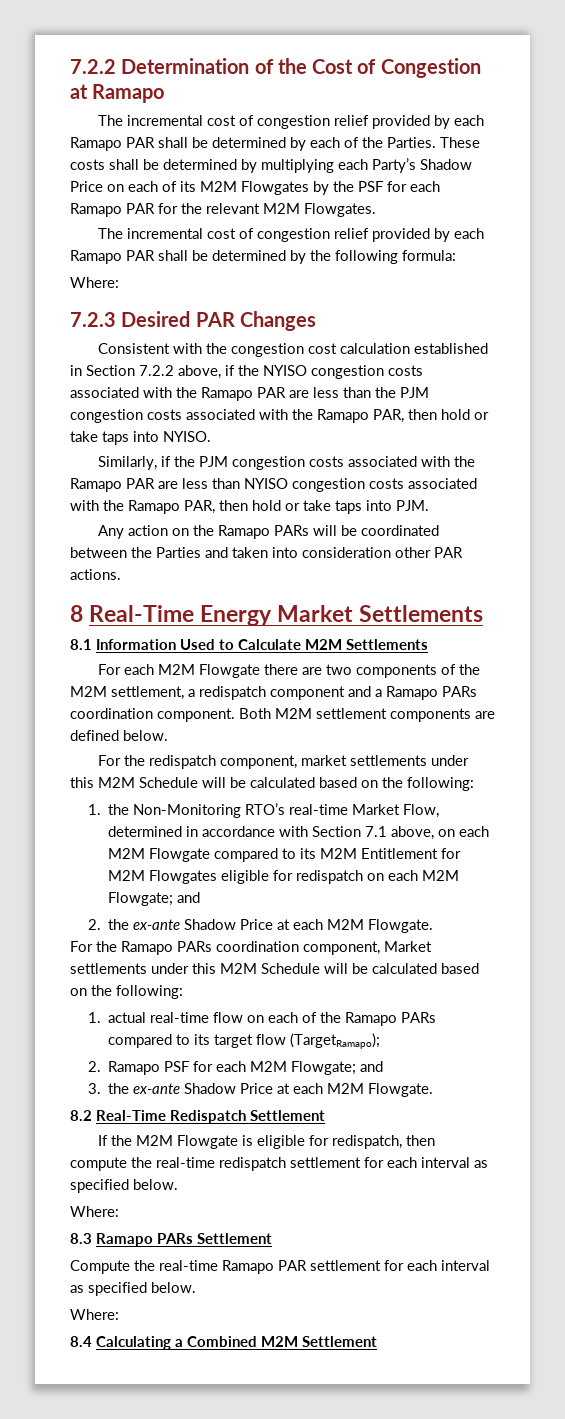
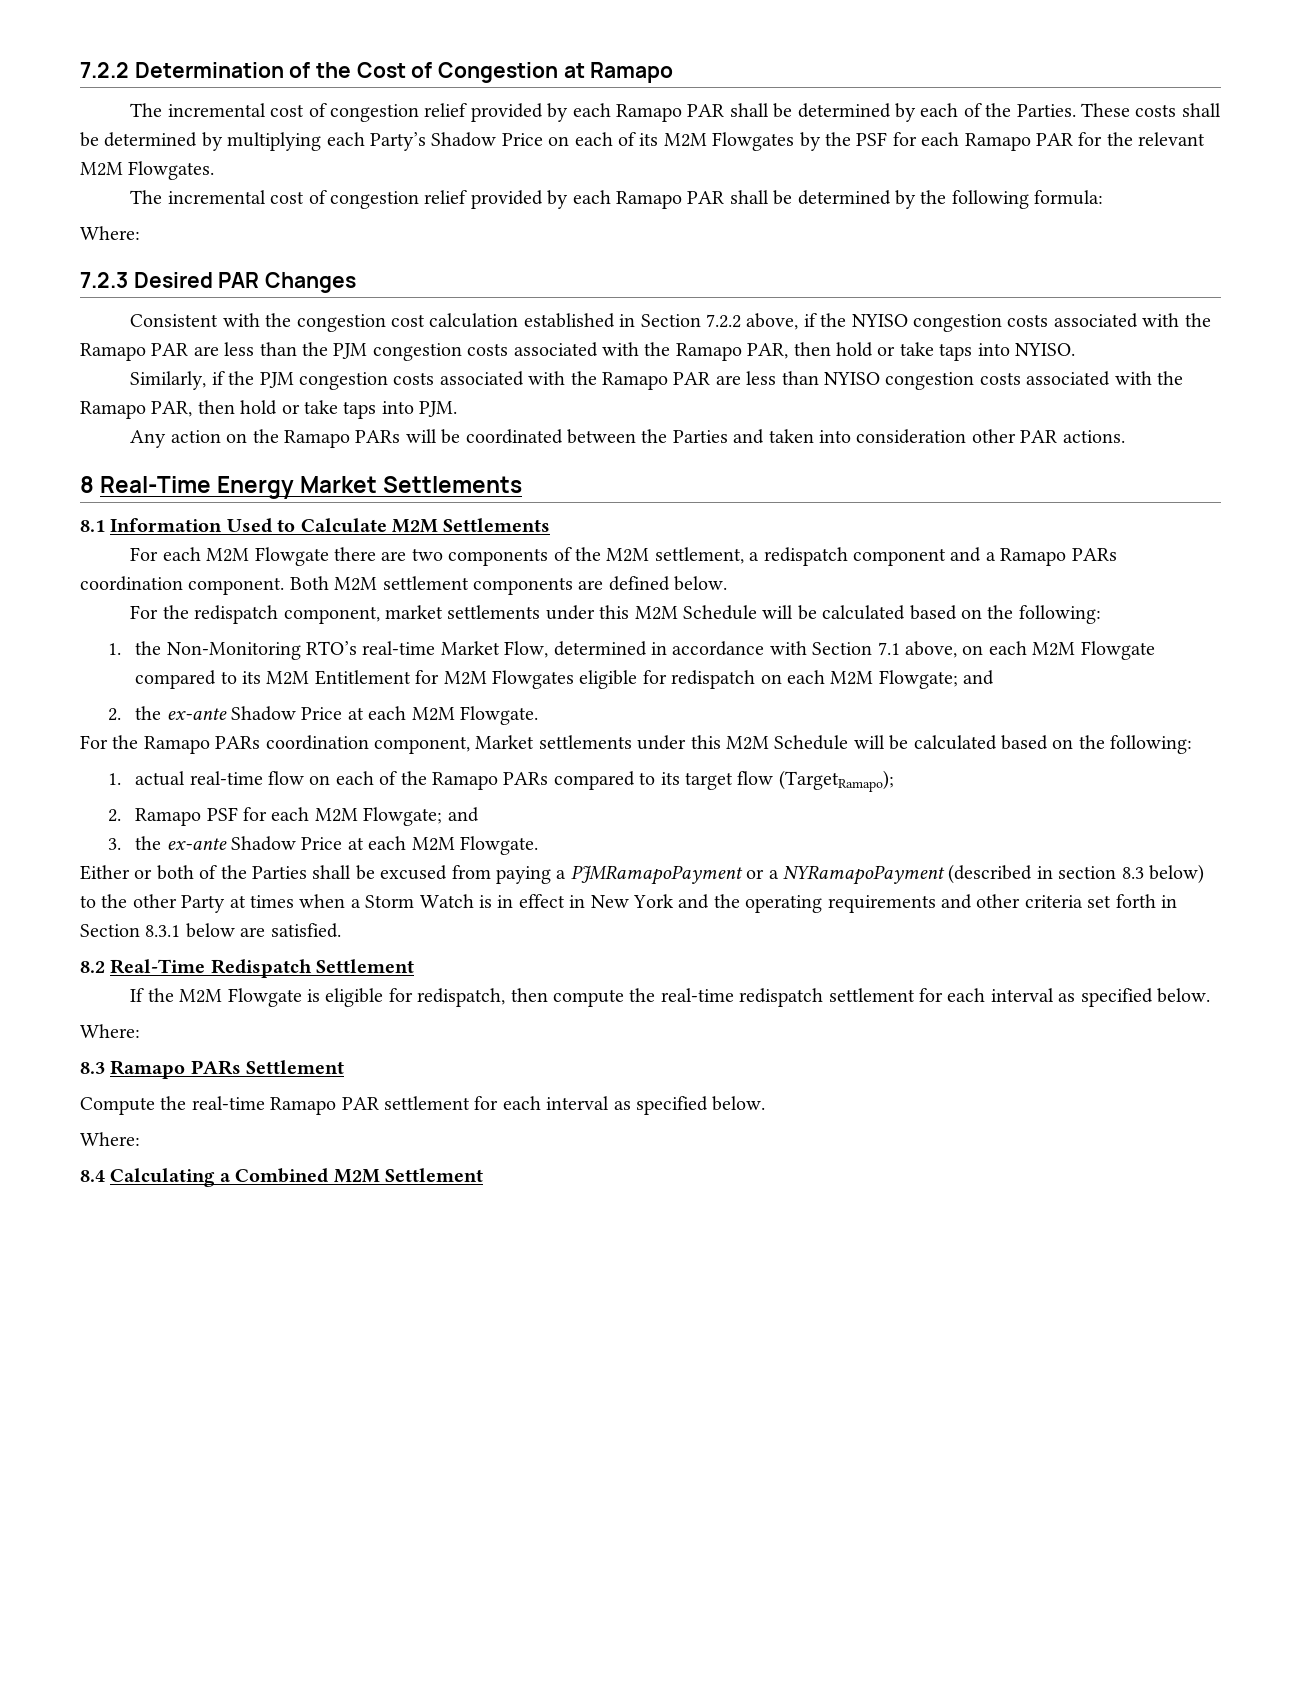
(434, 1090) none -> [80,864,1204,885] [80,894,1177,913] [80,923,341,938] // Either or both of the Parties shall be excused from paying a PJMRamapoPayment or a NYRamapoPayment (described in section 8.3 below) to the other Party at times when a Storm Watch is in effect in New York and the operating requirements and other criteria set forth in Section 8.3.1 below are satisfied.

